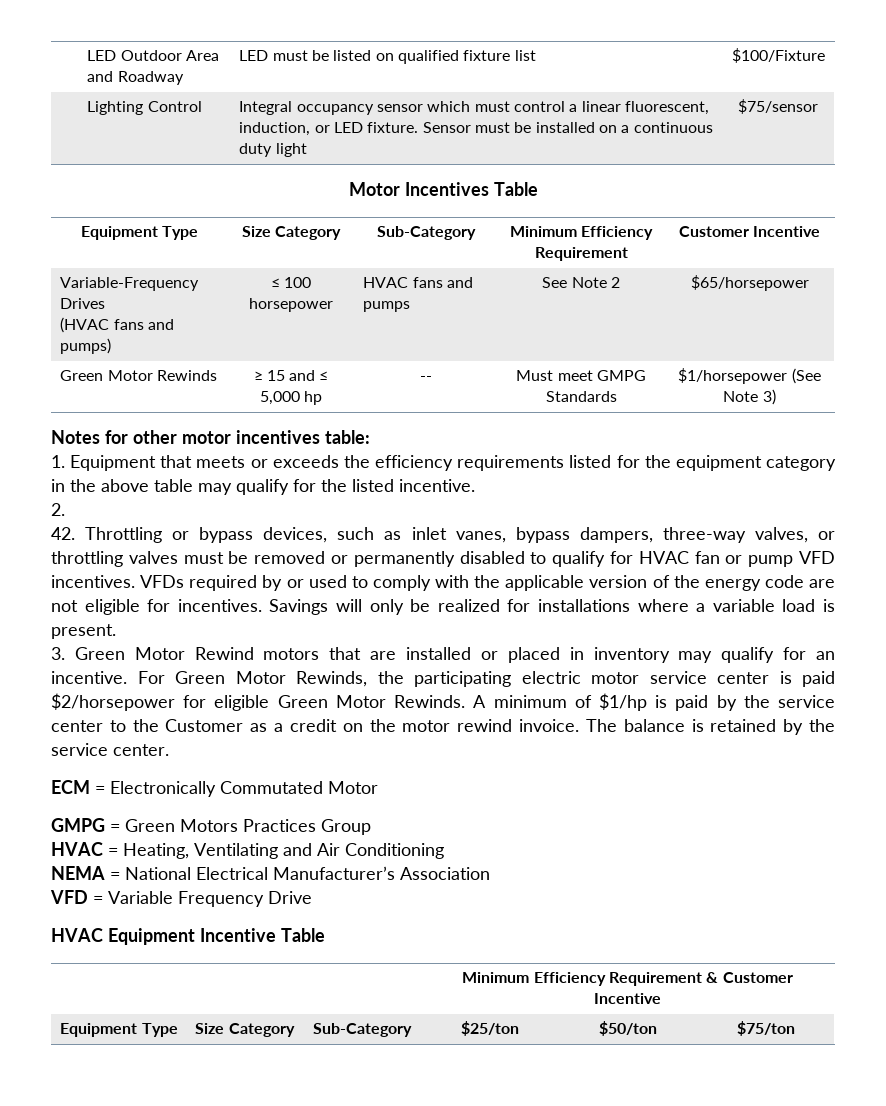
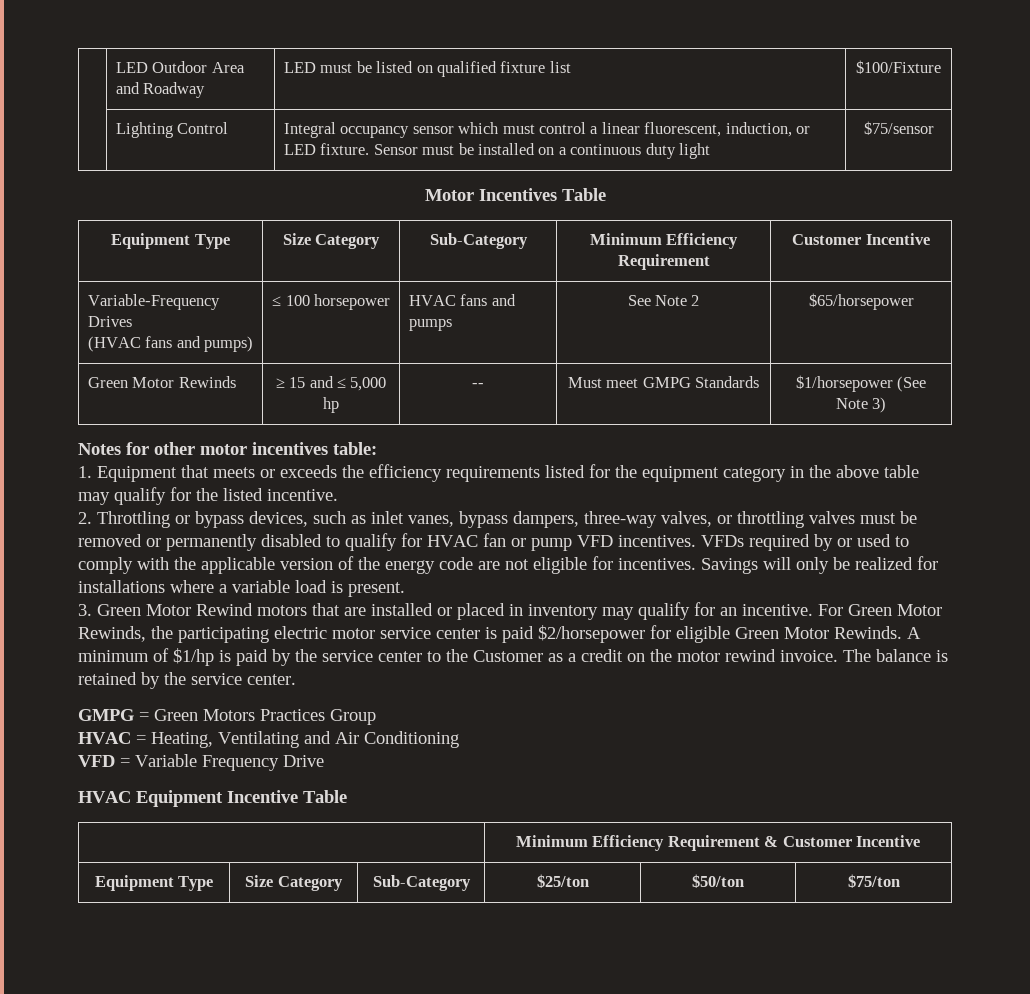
[51,527,75,540] // 42. -> (92, 518) none
[51,780,378,797] // ECM = Electronically Commutated Motor -> (296, 679) none
[51,866,490,880] // NEMA = National Electrical Manufacturer’s Association -> (459, 739) none

